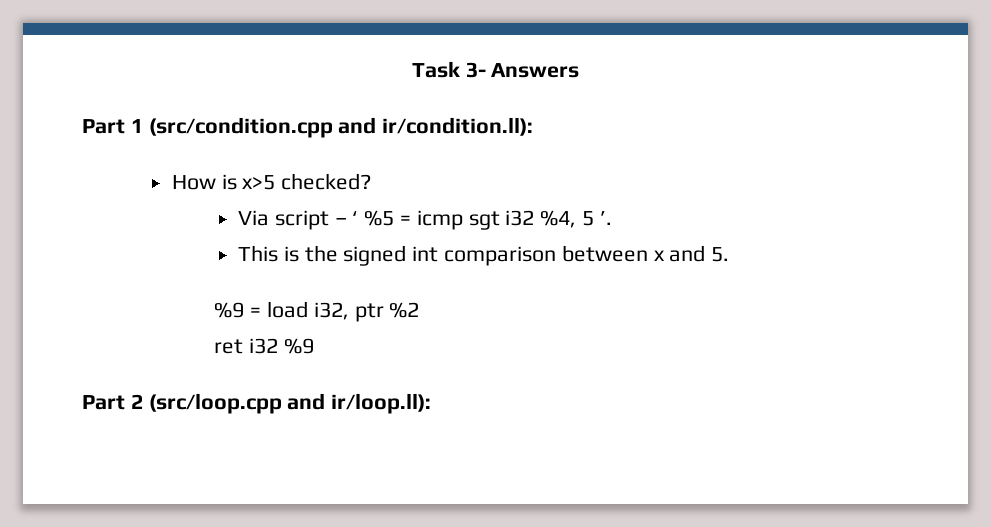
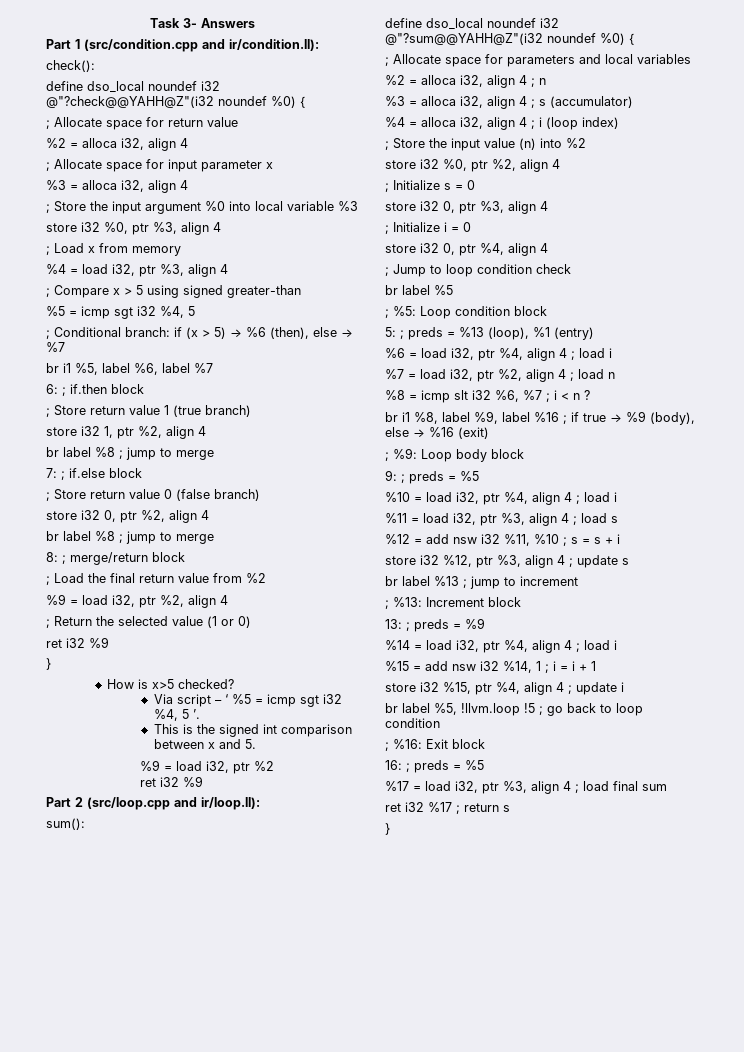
(534, 126) none -> [46,60,95,72] [46,81,220,93] [46,96,305,108] [46,117,238,130] [46,138,188,151] [46,159,273,172] [46,180,188,193] [46,201,358,214] [46,222,221,235] [46,243,181,256] [46,264,228,277] [46,285,301,298] [46,306,195,319] [46,327,353,339] [46,342,65,352] [46,363,213,375] [46,384,144,396] [46,405,251,417] [46,426,206,439] [46,447,214,460] [46,468,142,480] [46,489,260,501] [46,510,209,523] [46,531,214,544] [46,552,185,565] [46,573,266,585] [46,594,228,608] [46,616,251,628] [46,637,109,648] [46,658,51,670] // check(): // define dso_local noundef i32 @"?check@@YAHH@Z"(i32 noundef %0) { // ; Allocate space for return value // %2 = alloca i32, align 4 // ; Allocate space for input parameter x // %3 = alloca i32, align 4 // ; Store the input argument %0 into local variable %3 // store i32 %0, ptr %3, align 4 // ; Load x from memory // %4 = load i32, ptr %3, align 4 // ; Compare x > 5 using signed greater-than // %5 = icmp sgt i32 %4, 5 // ; Conditional branch: if (x > 5) → %6 (then), else → %7 // br i1 %5, label %6, label %7 // 6: ; if.then block // ; Store return value 1 (true branch) // store i32 1, ptr %2, align 4 // br label %8 ; jump to merge // 7: ; if.else block // ; Store return value 0 (false branch) // store i32 0, ptr %2, align 4 // br label %8 ; jump to merge // 8: ; merge/return block // ; Load the final return value from %2 // %9 = load i32, ptr %2, align 4 // ; Return the selected value (1 or 0) // ret i32 %9 // }
(432, 403) none -> [46,818,85,830] [385,18,559,30] [385,33,634,45] [385,54,691,67] [385,75,546,88] [385,96,633,109] [385,117,619,130] [385,138,586,151] [385,159,560,172] [385,180,475,192] [385,201,548,214] [385,222,471,234] [385,243,548,256] [385,264,571,277] [385,285,453,295] [385,306,547,319] [385,327,594,340] [385,348,612,361] [385,369,615,382] [385,390,590,403] [385,411,695,425] [385,427,489,439] [385,448,524,462] [385,470,479,484] [385,492,617,505] [385,513,618,526] [385,534,620,546] [385,555,629,568] [385,576,578,589] [385,597,521,609] [385,618,485,632] [385,640,617,653] [385,661,596,673] [385,682,624,695] [385,703,643,716] [385,718,440,728] [385,739,485,751] [385,760,484,773] [385,781,667,794] [385,802,510,814] [385,823,390,835] // sum(): // define dso_local noundef i32 @"?sum@@YAHH@Z"(i32 noundef %0) { // ; Allocate space for parameters and local variables // %2 = alloca i32, align 4 ; n // %3 = alloca i32, align 4 ; s (accumulator) // %4 = alloca i32, align 4 ; i (loop index) // ; Store the input value (n) into %2 // store i32 %0, ptr %2, align 4 // ; Initialize s = 0 // store i32 0, ptr %3, align 4 // ; Initialize i = 0 // store i32 0, ptr %4, align 4 // ; Jump to loop condition check // br label %5 // ; %5: Loop condition block // 5: ; preds = %13 (loop), %1 (entry) // %6 = load i32, ptr %4, align 4 ; load i // %7 = load i32, ptr %2, align 4 ; load n // %8 = icmp slt i32 %6, %7 ; i < n ? // br i1 %8, label %9, label %16 ; if true → %9 (body), else → %16 (exit) // ; %9: Loop body block // 9: ; preds = %5 // %10 = load i32, ptr %4, align 4 ; load i // %11 = load i32, ptr %3, align 4 ; load s // %12 = add nsw i32 %11, %10 ; s = s + i // store i32 %12, ptr %3, align 4 ; update s // br label %13 ; jump to increment // ; %13: Increment block // 13: ; preds = %9 // %14 = load i32, ptr %4, align 4 ; load i // %15 = add nsw i32 %14, 1 ; i = i + 1 // store i32 %15, ptr %4, align 4 ; update i // br label %5, !llvm.loop !5 ; go back to loop condition // ; %16: Exit block // 16: ; preds = %5 // %17 = load i32, ptr %3, align 4 ; load final sum // ret i32 %17 ; return s // }

